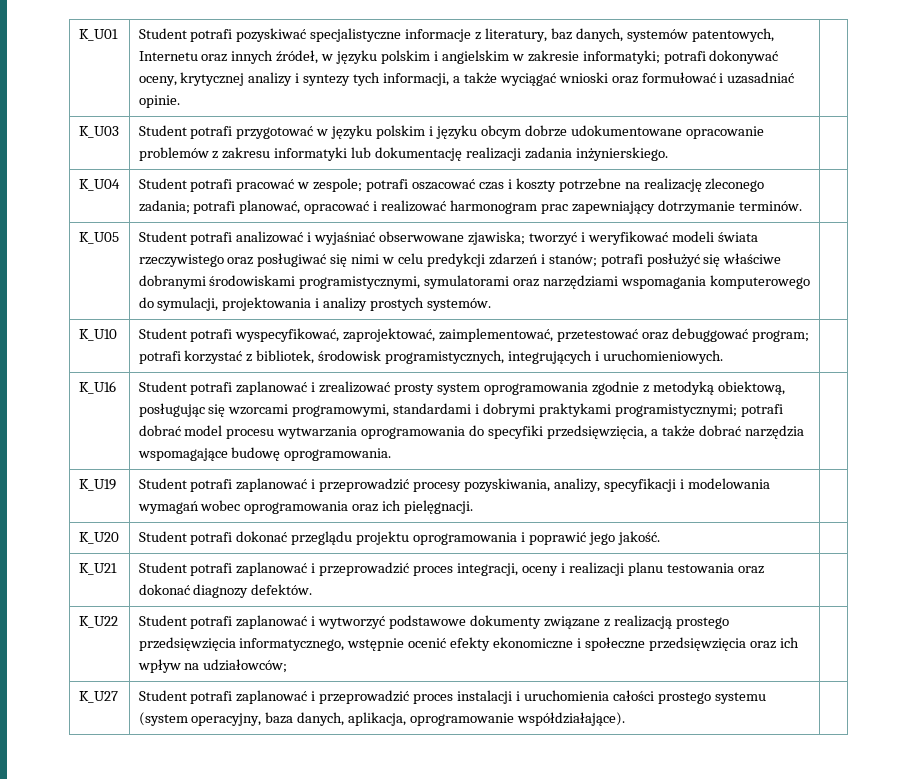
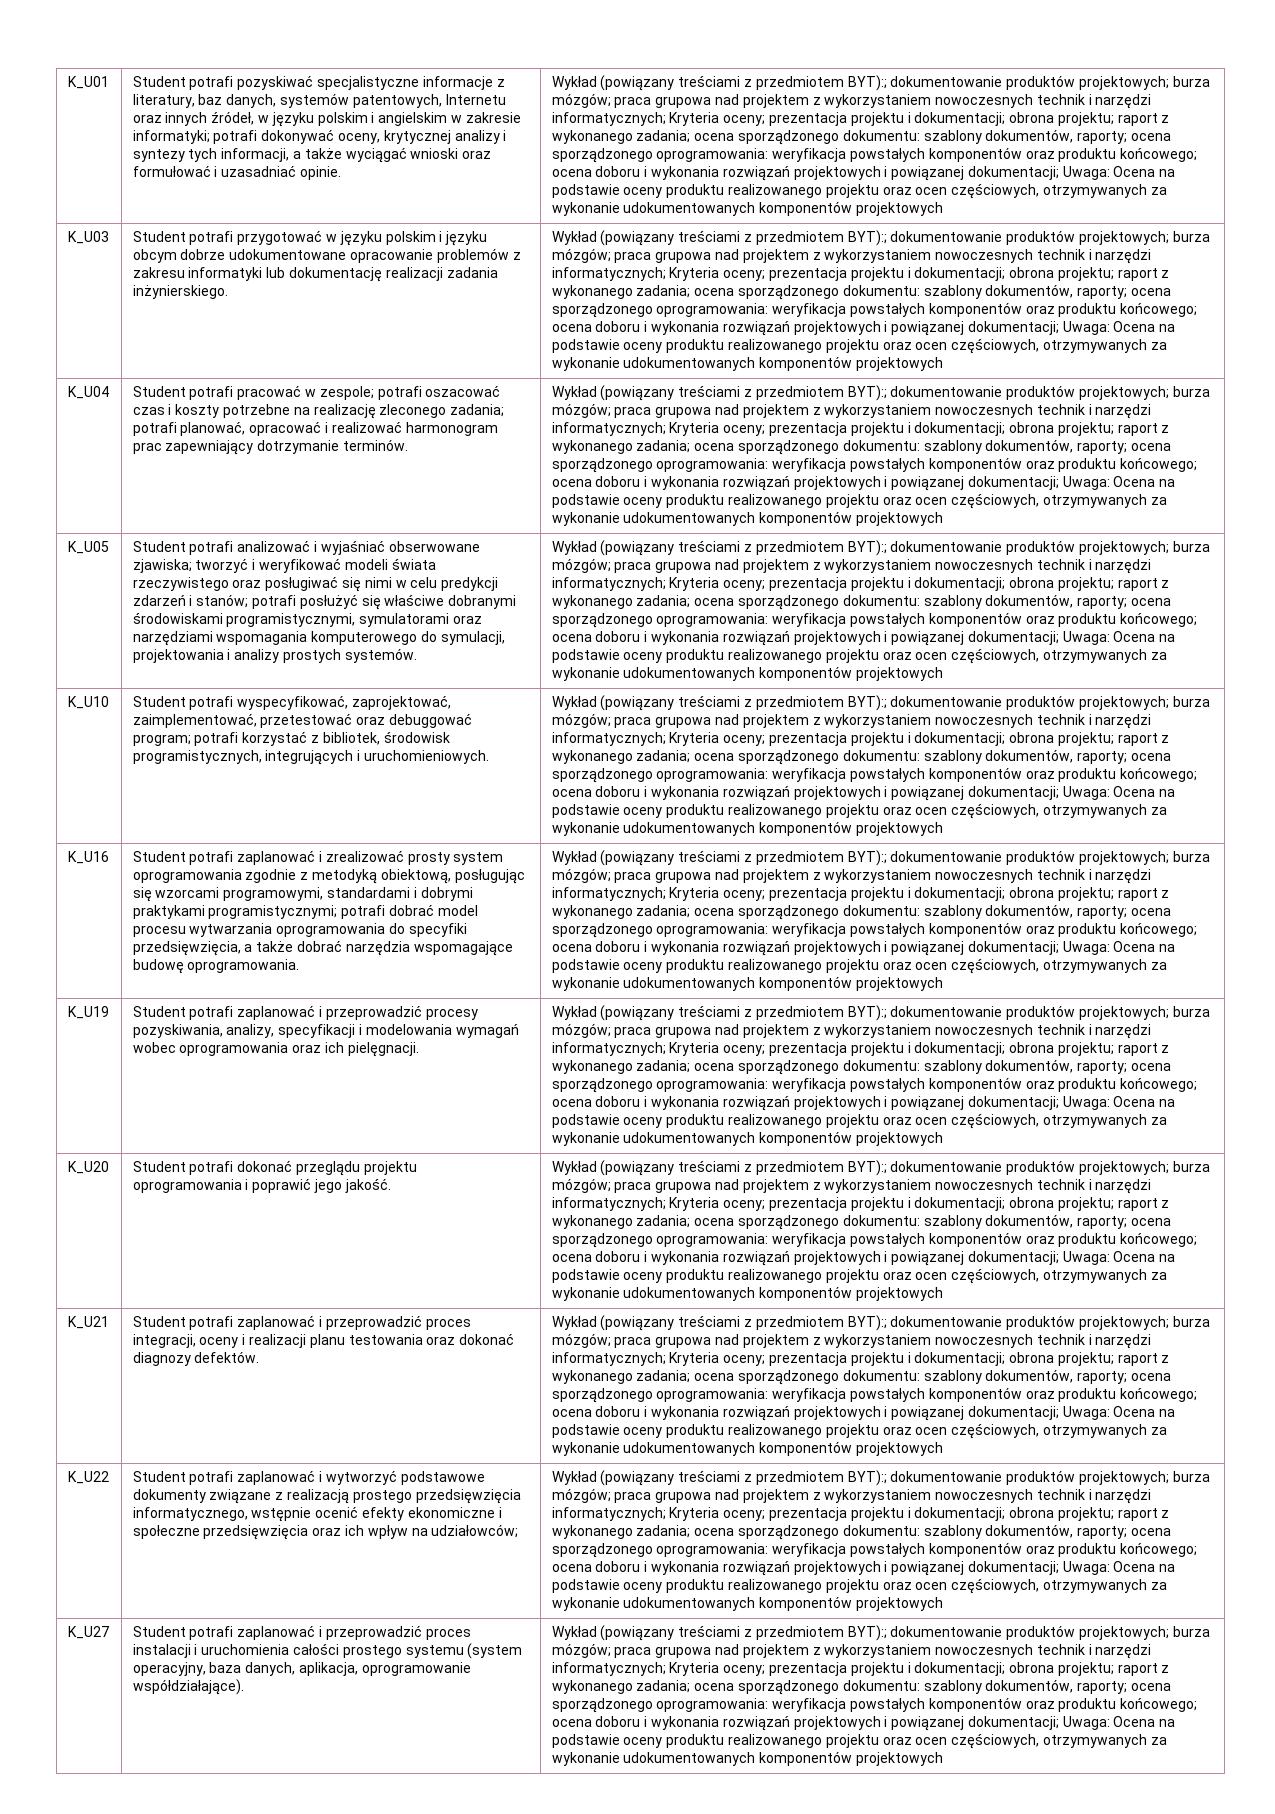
(180, 101) none -> [551,75,1210,91] [551,93,1152,109] [551,112,1170,126] [551,129,1171,145] [551,147,1198,163] [551,166,1176,181] [551,183,1167,199] [551,201,943,216] Wykład (powiązany treściami z przedmiotem BYT):; dokumentowanie produktów projektowych; burza mózgów; praca grupowa nad projektem z wykorzystaniem nowoczesnych technik i narzędzi informatycznych; Kryteria oceny; prezentacja projektu i dokumentacji; obrona projektu; raport z wykonanego zadania; ocena sporządzonego dokumentu: szablony dokumentów, raporty; ocena sporządzonego oprogramowania: weryfikacja powstałych komponentów oraz produktu końcowego; ocena doboru i wykonania rozwiązań projektowych i powiązanej dokumentacji; Uwaga: Ocena na podstawie oceny produktu realizowanego projektu oraz ocen częściowych, otrzymywanych za wykonanie udokumentowanych komponentów projektowych
(668, 154) none -> [551,230,1210,246] [551,248,1152,264] [551,267,1170,281] [551,284,1171,300] [551,302,1198,318] [551,321,1176,336] [551,338,1167,354] [551,356,943,371] Wykład (powiązany treściami z przedmiotem BYT):; dokumentowanie produktów projektowych; burza mózgów; praca grupowa nad projektem z wykorzystaniem nowoczesnych technik i narzędzi informatycznych; Kryteria oceny; prezentacja projektu i dokumentacji; obrona projektu; raport z wykonanego zadania; ocena sporządzonego dokumentu: szablony dokumentów, raporty; ocena sporządzonego oprogramowania: weryfikacja powstałych komponentów oraz produktu końcowego; ocena doboru i wykonania rozwiązań projektowych i powiązanej dokumentacji; Uwaga: Ocena na podstawie oceny produktu realizowanego projektu oraz ocen częściowych, otrzymywanych za wykonanie udokumentowanych komponentów projektowych
(802, 206) none -> [551,385,1210,401] [551,403,1152,419] [551,422,1170,436] [551,439,1171,455] [551,457,1198,473] [551,476,1176,491] [551,493,1167,509] [551,511,943,526] Wykład (powiązany treściami z przedmiotem BYT):; dokumentowanie produktów projektowych; burza mózgów; praca grupowa nad projektem z wykorzystaniem nowoczesnych technik i narzędzi informatycznych; Kryteria oceny; prezentacja projektu i dokumentacji; obrona projektu; raport z wykonanego zadania; ocena sporządzonego dokumentu: szablony dokumentów, raporty; ocena sporządzonego oprogramowania: weryfikacja powstałych komponentów oraz produktu końcowego; ocena doboru i wykonania rozwiązań projektowych i powiązanej dokumentacji; Uwaga: Ocena na podstawie oceny produktu realizowanego projektu oraz ocen częściowych, otrzymywanych za wykonanie udokumentowanych komponentów projektowych
(492, 304) none -> [551,540,1210,556] [551,558,1152,574] [551,577,1170,591] [551,594,1171,610] [551,612,1198,628] [551,631,1176,646] [551,648,1167,664] [551,666,943,681] Wykład (powiązany treściami z przedmiotem BYT):; dokumentowanie produktów projektowych; burza mózgów; praca grupowa nad projektem z wykorzystaniem nowoczesnych technik i narzędzi informatycznych; Kryteria oceny; prezentacja projektu i dokumentacji; obrona projektu; raport z wykonanego zadania; ocena sporządzonego dokumentu: szablony dokumentów, raporty; ocena sporządzonego oprogramowania: weryfikacja powstałych komponentów oraz produktu końcowego; ocena doboru i wykonania rozwiązań projektowych i powiązanej dokumentacji; Uwaga: Ocena na podstawie oceny produktu realizowanego projektu oraz ocen częściowych, otrzymywanych za wykonanie udokumentowanych komponentów projektowych
(723, 357) none -> [551,695,1210,711] [551,713,1152,729] [551,732,1170,746] [551,749,1171,765] [551,767,1198,783] [551,786,1176,801] [551,803,1167,819] [551,821,943,836] Wykład (powiązany treściami z przedmiotem BYT):; dokumentowanie produktów projektowych; burza mózgów; praca grupowa nad projektem z wykorzystaniem nowoczesnych technik i narzędzi informatycznych; Kryteria oceny; prezentacja projektu i dokumentacji; obrona projektu; raport z wykonanego zadania; ocena sporządzonego dokumentu: szablony dokumentów, raporty; ocena sporządzonego oprogramowania: weryfikacja powstałych komponentów oraz produktu końcowego; ocena doboru i wykonania rozwiązań projektowych i powiązanej dokumentacji; Uwaga: Ocena na podstawie oceny produktu realizowanego projektu oraz ocen częściowych, otrzymywanych za wykonanie udokumentowanych komponentów projektowych
(392, 454) none -> [551,850,1210,866] [551,868,1152,884] [551,887,1170,901] [551,904,1171,920] [551,922,1198,938] [551,941,1176,956] [551,958,1167,974] [551,976,943,991] Wykład (powiązany treściami z przedmiotem BYT):; dokumentowanie produktów projektowych; burza mózgów; praca grupowa nad projektem z wykorzystaniem nowoczesnych technik i narzędzi informatycznych; Kryteria oceny; prezentacja projektu i dokumentacji; obrona projektu; raport z wykonanego zadania; ocena sporządzonego dokumentu: szablony dokumentów, raporty; ocena sporządzonego oprogramowania: weryfikacja powstałych komponentów oraz produktu końcowego; ocena doboru i wykonania rozwiązań projektowych i powiązanej dokumentacji; Uwaga: Ocena na podstawie oceny produktu realizowanego projektu oraz ocen częściowych, otrzymywanych za wykonanie udokumentowanych komponentów projektowych
(474, 507) none -> [551,1005,1210,1021] [551,1023,1152,1039] [551,1042,1170,1056] [551,1059,1171,1075] [551,1077,1198,1093] [551,1096,1176,1111] [551,1113,1167,1129] [551,1131,943,1146] Wykład (powiązany treściami z przedmiotem BYT):; dokumentowanie produktów projektowych; burza mózgów; praca grupowa nad projektem z wykorzystaniem nowoczesnych technik i narzędzi informatycznych; Kryteria oceny; prezentacja projektu i dokumentacji; obrona projektu; raport z wykonanego zadania; ocena sporządzonego dokumentu: szablony dokumentów, raporty; ocena sporządzonego oprogramowania: weryfikacja powstałych komponentów oraz produktu końcowego; ocena doboru i wykonania rozwiązań projektowych i powiązanej dokumentacji; Uwaga: Ocena na podstawie oceny produktu realizowanego projektu oraz ocen częściowych, otrzymywanych za wykonanie udokumentowanych komponentów projektowych
(660, 538) none -> [551,1160,1210,1176] [551,1178,1152,1194] [551,1197,1170,1211] [551,1214,1171,1230] [551,1232,1198,1248] [551,1251,1176,1266] [551,1268,1167,1284] [551,1286,943,1301] Wykład (powiązany treściami z przedmiotem BYT):; dokumentowanie produktów projektowych; burza mózgów; praca grupowa nad projektem z wykorzystaniem nowoczesnych technik i narzędzi informatycznych; Kryteria oceny; prezentacja projektu i dokumentacji; obrona projektu; raport z wykonanego zadania; ocena sporządzonego dokumentu: szablony dokumentów, raporty; ocena sporządzonego oprogramowania: weryfikacja powstałych komponentów oraz produktu końcowego; ocena doboru i wykonania rozwiązań projektowych i powiązanej dokumentacji; Uwaga: Ocena na podstawie oceny produktu realizowanego projektu oraz ocen częściowych, otrzymywanych za wykonanie udokumentowanych komponentów projektowych
(313, 589) none -> [551,1315,1210,1331] [551,1333,1152,1349] [551,1352,1170,1366] [551,1369,1171,1385] [551,1387,1198,1403] [551,1406,1176,1421] [551,1423,1167,1439] [551,1441,943,1456] Wykład (powiązany treściami z przedmiotem BYT):; dokumentowanie produktów projektowych; burza mózgów; praca grupowa nad projektem z wykorzystaniem nowoczesnych technik i narzędzi informatycznych; Kryteria oceny; prezentacja projektu i dokumentacji; obrona projektu; raport z wykonanego zadania; ocena sporządzonego dokumentu: szablony dokumentów, raporty; ocena sporządzonego oprogramowania: weryfikacja powstałych komponentów oraz produktu końcowego; ocena doboru i wykonania rozwiązań projektowych i powiązanej dokumentacji; Uwaga: Ocena na podstawie oceny produktu realizowanego projektu oraz ocen częściowych, otrzymywanych za wykonanie udokumentowanych komponentów projektowych
(288, 666) none -> [551,1470,1210,1486] [551,1488,1152,1504] [551,1507,1170,1521] [551,1524,1171,1540] [551,1542,1198,1558] [551,1561,1176,1576] [551,1578,1167,1594] [551,1596,943,1611] Wykład (powiązany treściami z przedmiotem BYT):; dokumentowanie produktów projektowych; burza mózgów; praca grupowa nad projektem z wykorzystaniem nowoczesnych technik i narzędzi informatycznych; Kryteria oceny; prezentacja projektu i dokumentacji; obrona projektu; raport z wykonanego zadania; ocena sporządzonego dokumentu: szablony dokumentów, raporty; ocena sporządzonego oprogramowania: weryfikacja powstałych komponentów oraz produktu końcowego; ocena doboru i wykonania rozwiązań projektowych i powiązanej dokumentacji; Uwaga: Ocena na podstawie oceny produktu realizowanego projektu oraz ocen częściowych, otrzymywanych za wykonanie udokumentowanych komponentów projektowych
(626, 719) none -> [551,1625,1210,1641] [551,1643,1152,1659] [551,1662,1170,1676] [551,1679,1171,1695] [551,1697,1198,1713] [551,1716,1176,1731] [551,1733,1167,1749] [551,1751,943,1766] Wykład (powiązany treściami z przedmiotem BYT):; dokumentowanie produktów projektowych; burza mózgów; praca grupowa nad projektem z wykorzystaniem nowoczesnych technik i narzędzi informatycznych; Kryteria oceny; prezentacja projektu i dokumentacji; obrona projektu; raport z wykonanego zadania; ocena sporządzonego dokumentu: szablony dokumentów, raporty; ocena sporządzonego oprogramowania: weryfikacja powstałych komponentów oraz produktu końcowego; ocena doboru i wykonania rozwiązań projektowych i powiązanej dokumentacji; Uwaga: Ocena na podstawie oceny produktu realizowanego projektu oraz ocen częściowych, otrzymywanych za wykonanie udokumentowanych komponentów projektowych

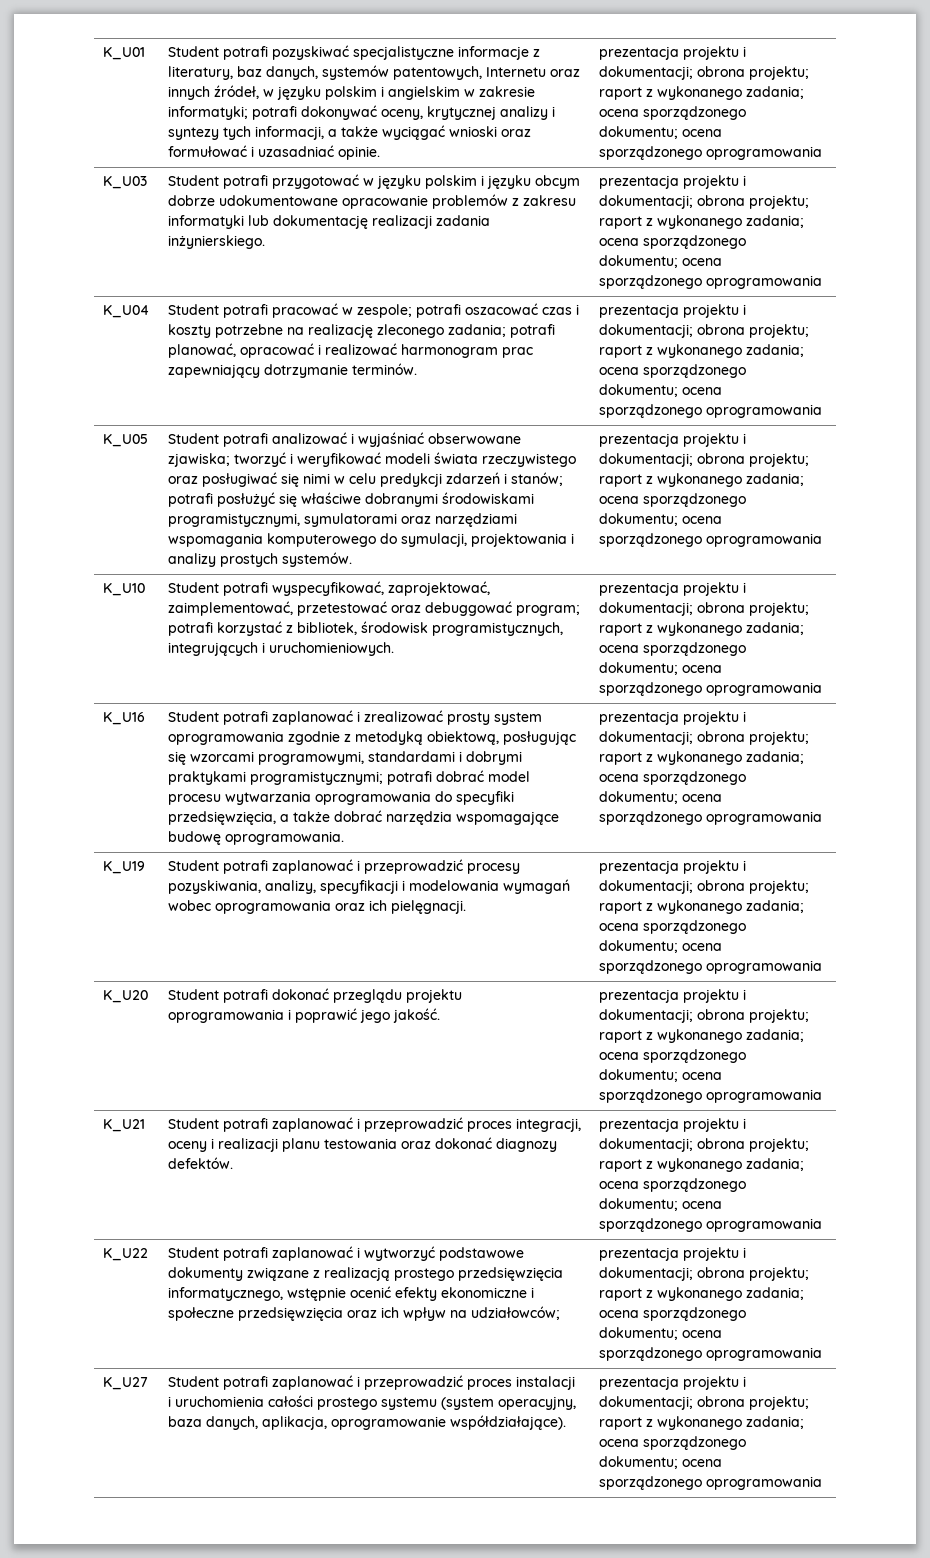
[551,75,1210,91] [551,93,1152,109] [551,112,766,126] Wykład (powiązany treściami z przedmiotem BYT):; dokumentowanie produktów projektowych; burza mózgów; praca grupowa nad projektem z wykorzystaniem nowoczesnych technik i narzędzi informatycznych; Kryteria oceny; -> (381, 153) none
[842,129,1171,144] [551,147,1198,163] [551,166,1176,181] [551,183,1167,199] [551,201,943,216] dokumentu: szablony dokumentów, raporty; ocena sporządzonego oprogramowania: weryfikacja powstałych komponentów oraz produktu końcowego; ocena doboru i wykonania rozwiązań projektowych i powiązanej dokumentacji; Uwaga: Ocena na podstawie oceny produktu realizowanego projektu oraz ocen częściowych, otrzymywanych za wykonanie udokumentowanych komponentów projektowych -> [599,126,723,139] [599,146,823,160] dokumentu; ocena sporządzonego oprogramowania
[551,230,1210,246] [551,248,1152,264] [551,267,766,281] Wykład (powiązany treściami z przedmiotem BYT):; dokumentowanie produktów projektowych; burza mózgów; praca grupowa nad projektem z wykorzystaniem nowoczesnych technik i narzędzi informatycznych; Kryteria oceny; -> (266, 242) none
[842,284,1171,299] [551,302,1198,318] [551,321,1176,336] [551,338,1167,354] [551,356,943,371] dokumentu: szablony dokumentów, raporty; ocena sporządzonego oprogramowania: weryfikacja powstałych komponentów oraz produktu końcowego; ocena doboru i wykonania rozwiązań projektowych i powiązanej dokumentacji; Uwaga: Ocena na podstawie oceny produktu realizowanego projektu oraz ocen częściowych, otrzymywanych za wykonanie udokumentowanych komponentów projektowych -> [599,255,723,268] [599,275,823,289] dokumentu; ocena sporządzonego oprogramowania
[551,385,1210,401] [551,403,1152,419] [551,422,766,436] Wykład (powiązany treściami z przedmiotem BYT):; dokumentowanie produktów projektowych; burza mózgów; praca grupowa nad projektem z wykorzystaniem nowoczesnych technik i narzędzi informatycznych; Kryteria oceny; -> (418, 369) none
[842,439,1171,454] [551,457,1198,473] [551,476,1176,491] [551,493,1167,509] [551,511,943,526] dokumentu: szablony dokumentów, raporty; ocena sporządzonego oprogramowania: weryfikacja powstałych komponentów oraz produktu końcowego; ocena doboru i wykonania rozwiązań projektowych i powiązanej dokumentacji; Uwaga: Ocena na podstawie oceny produktu realizowanego projektu oraz ocen częściowych, otrzymywanych za wykonanie udokumentowanych komponentów projektowych -> [599,384,723,397] [599,404,823,418] dokumentu; ocena sporządzonego oprogramowania
[551,540,1210,556] [551,558,1152,574] [551,577,766,591] Wykład (powiązany treściami z przedmiotem BYT):; dokumentowanie produktów projektowych; burza mózgów; praca grupowa nad projektem z wykorzystaniem nowoczesnych technik i narzędzi informatycznych; Kryteria oceny; -> (353, 559) none
[842,594,1171,609] [551,612,1198,628] [551,631,1176,646] [551,648,1167,664] [551,666,943,681] dokumentu: szablony dokumentów, raporty; ocena sporządzonego oprogramowania: weryfikacja powstałych komponentów oraz produktu końcowego; ocena doboru i wykonania rozwiązań projektowych i powiązanej dokumentacji; Uwaga: Ocena na podstawie oceny produktu realizowanego projektu oraz ocen częściowych, otrzymywanych za wykonanie udokumentowanych komponentów projektowych -> [599,513,723,526] [599,533,823,547] dokumentu; ocena sporządzonego oprogramowania
[551,695,1210,711] [551,713,1152,729] [551,732,766,746] Wykład (powiązany treściami z przedmiotem BYT):; dokumentowanie produktów projektowych; burza mózgów; praca grupowa nad projektem z wykorzystaniem nowoczesnych technik i narzędzi informatycznych; Kryteria oceny; -> (395, 649) none
[842,749,1171,764] [551,767,1198,783] [551,786,1176,801] [551,803,1167,819] [551,821,943,836] dokumentu: szablony dokumentów, raporty; ocena sporządzonego oprogramowania: weryfikacja powstałych komponentów oraz produktu końcowego; ocena doboru i wykonania rozwiązań projektowych i powiązanej dokumentacji; Uwaga: Ocena na podstawie oceny produktu realizowanego projektu oraz ocen częściowych, otrzymywanych za wykonanie udokumentowanych komponentów projektowych -> [599,662,723,675] [599,682,823,696] dokumentu; ocena sporządzonego oprogramowania
[551,850,1210,866] [551,868,1152,884] [551,887,766,901] Wykład (powiązany treściami z przedmiotem BYT):; dokumentowanie produktów projektowych; burza mózgów; praca grupowa nad projektem z wykorzystaniem nowoczesnych technik i narzędzi informatycznych; Kryteria oceny; -> (345, 838) none
[842,904,1171,919] [551,922,1198,938] [551,941,1176,956] [551,958,1167,974] [551,976,943,991] dokumentu: szablony dokumentów, raporty; ocena sporządzonego oprogramowania: weryfikacja powstałych komponentów oraz produktu końcowego; ocena doboru i wykonania rozwiązań projektowych i powiązanej dokumentacji; Uwaga: Ocena na podstawie oceny produktu realizowanego projektu oraz ocen częściowych, otrzymywanych za wykonanie udokumentowanych komponentów projektowych -> [599,791,723,804] [599,811,823,825] dokumentu; ocena sporządzonego oprogramowania
[551,1005,1210,1021] [551,1023,1152,1039] [551,1042,766,1056] Wykład (powiązany treściami z przedmiotem BYT):; dokumentowanie produktów projektowych; burza mózgów; praca grupowa nad projektem z wykorzystaniem nowoczesnych technik i narzędzi informatycznych; Kryteria oceny; -> (467, 907) none
[842,1059,1171,1074] [551,1077,1198,1093] [551,1096,1176,1111] [551,1113,1167,1129] [551,1131,943,1146] dokumentu: szablony dokumentów, raporty; ocena sporządzonego oprogramowania: weryfikacja powstałych komponentów oraz produktu końcowego; ocena doboru i wykonania rozwiązań projektowych i powiązanej dokumentacji; Uwaga: Ocena na podstawie oceny produktu realizowanego projektu oraz ocen częściowych, otrzymywanych za wykonanie udokumentowanych komponentów projektowych -> [599,940,723,953] [599,960,823,974] dokumentu; ocena sporządzonego oprogramowania
[551,1160,1210,1176] [551,1178,1152,1194] [551,1197,766,1211] Wykład (powiązany treściami z przedmiotem BYT):; dokumentowanie produktów projektowych; burza mózgów; praca grupowa nad projektem z wykorzystaniem nowoczesnych technik i narzędzi informatycznych; Kryteria oceny; -> (441, 1015) none
[842,1214,1171,1229] [551,1232,1198,1248] [551,1251,1176,1266] [551,1268,1167,1284] [551,1286,943,1301] dokumentu: szablony dokumentów, raporty; ocena sporządzonego oprogramowania: weryfikacja powstałych komponentów oraz produktu końcowego; ocena doboru i wykonania rozwiązań projektowych i powiązanej dokumentacji; Uwaga: Ocena na podstawie oceny produktu realizowanego projektu oraz ocen częściowych, otrzymywanych za wykonanie udokumentowanych komponentów projektowych -> [599,1069,723,1082] [599,1089,823,1103] dokumentu; ocena sporządzonego oprogramowania
[551,1315,1210,1331] [551,1333,1152,1349] [551,1352,766,1366] Wykład (powiązany treściami z przedmiotem BYT):; dokumentowanie produktów projektowych; burza mózgów; praca grupowa nad projektem z wykorzystaniem nowoczesnych technik i narzędzi informatycznych; Kryteria oceny; -> (234, 1163) none
[842,1369,1171,1384] [551,1387,1198,1403] [551,1406,1176,1421] [551,1423,1167,1439] [551,1441,943,1456] dokumentu: szablony dokumentów, raporty; ocena sporządzonego oprogramowania: weryfikacja powstałych komponentów oraz produktu końcowego; ocena doboru i wykonania rozwiązań projektowych i powiązanej dokumentacji; Uwaga: Ocena na podstawie oceny produktu realizowanego projektu oraz ocen częściowych, otrzymywanych za wykonanie udokumentowanych komponentów projektowych -> [599,1198,723,1211] [599,1218,823,1232] dokumentu; ocena sporządzonego oprogramowania
[551,1470,1210,1486] [551,1488,1152,1504] [551,1507,766,1521] Wykład (powiązany treściami z przedmiotem BYT):; dokumentowanie produktów projektowych; burza mózgów; praca grupowa nad projektem z wykorzystaniem nowoczesnych technik i narzędzi informatycznych; Kryteria oceny; -> (561, 1313) none
[842,1524,1171,1539] [551,1542,1198,1558] [551,1561,1176,1576] [551,1578,1167,1594] [551,1596,943,1611] dokumentu: szablony dokumentów, raporty; ocena sporządzonego oprogramowania: weryfikacja powstałych komponentów oraz produktu końcowego; ocena doboru i wykonania rozwiązań projektowych i powiązanej dokumentacji; Uwaga: Ocena na podstawie oceny produktu realizowanego projektu oraz ocen częściowych, otrzymywanych za wykonanie udokumentowanych komponentów projektowych -> [599,1327,723,1340] [599,1347,823,1361] dokumentu; ocena sporządzonego oprogramowania
[551,1625,1210,1641] [551,1643,1152,1659] [551,1662,766,1676] Wykład (powiązany treściami z przedmiotem BYT):; dokumentowanie produktów projektowych; burza mózgów; praca grupowa nad projektem z wykorzystaniem nowoczesnych technik i narzędzi informatycznych; Kryteria oceny; -> (567, 1422) none
[842,1679,1171,1694] [551,1697,1198,1713] [551,1716,1176,1731] [551,1733,1167,1749] [551,1751,943,1766] dokumentu: szablony dokumentów, raporty; ocena sporządzonego oprogramowania: weryfikacja powstałych komponentów oraz produktu końcowego; ocena doboru i wykonania rozwiązań projektowych i powiązanej dokumentacji; Uwaga: Ocena na podstawie oceny produktu realizowanego projektu oraz ocen częściowych, otrzymywanych za wykonanie udokumentowanych komponentów projektowych -> [599,1456,723,1469] [599,1476,823,1490] dokumentu; ocena sporządzonego oprogramowania

